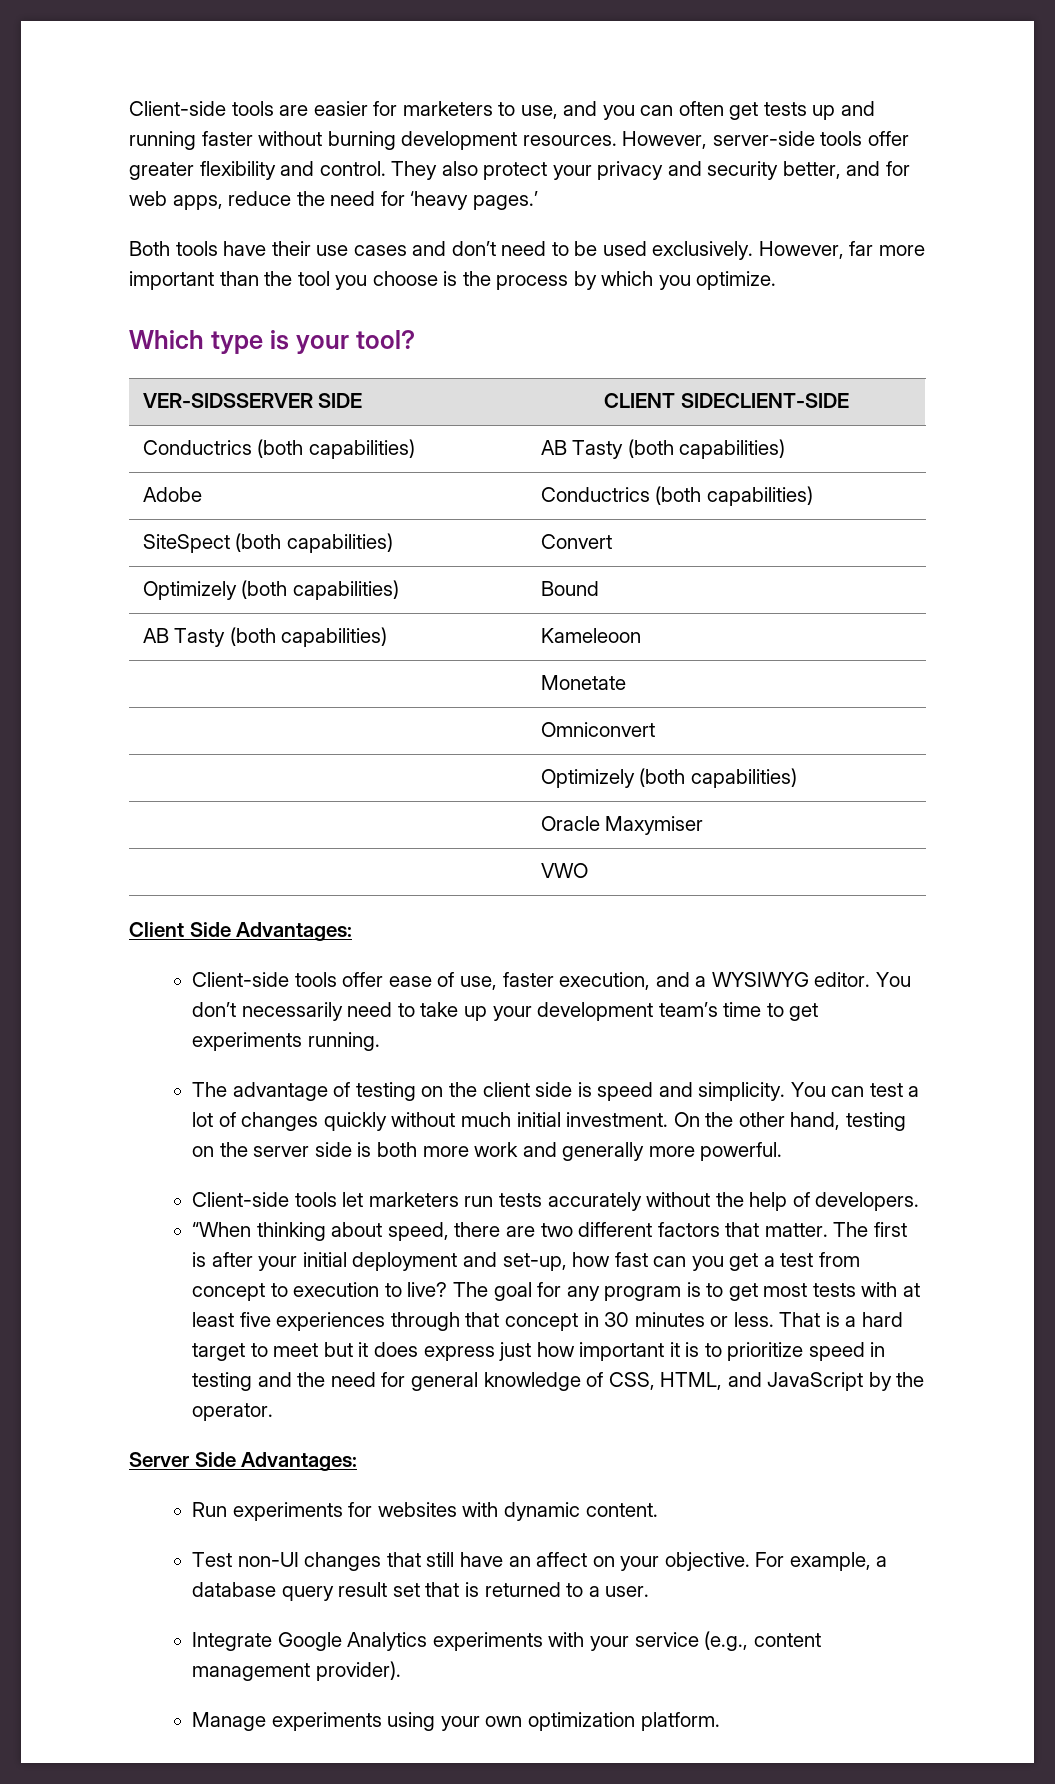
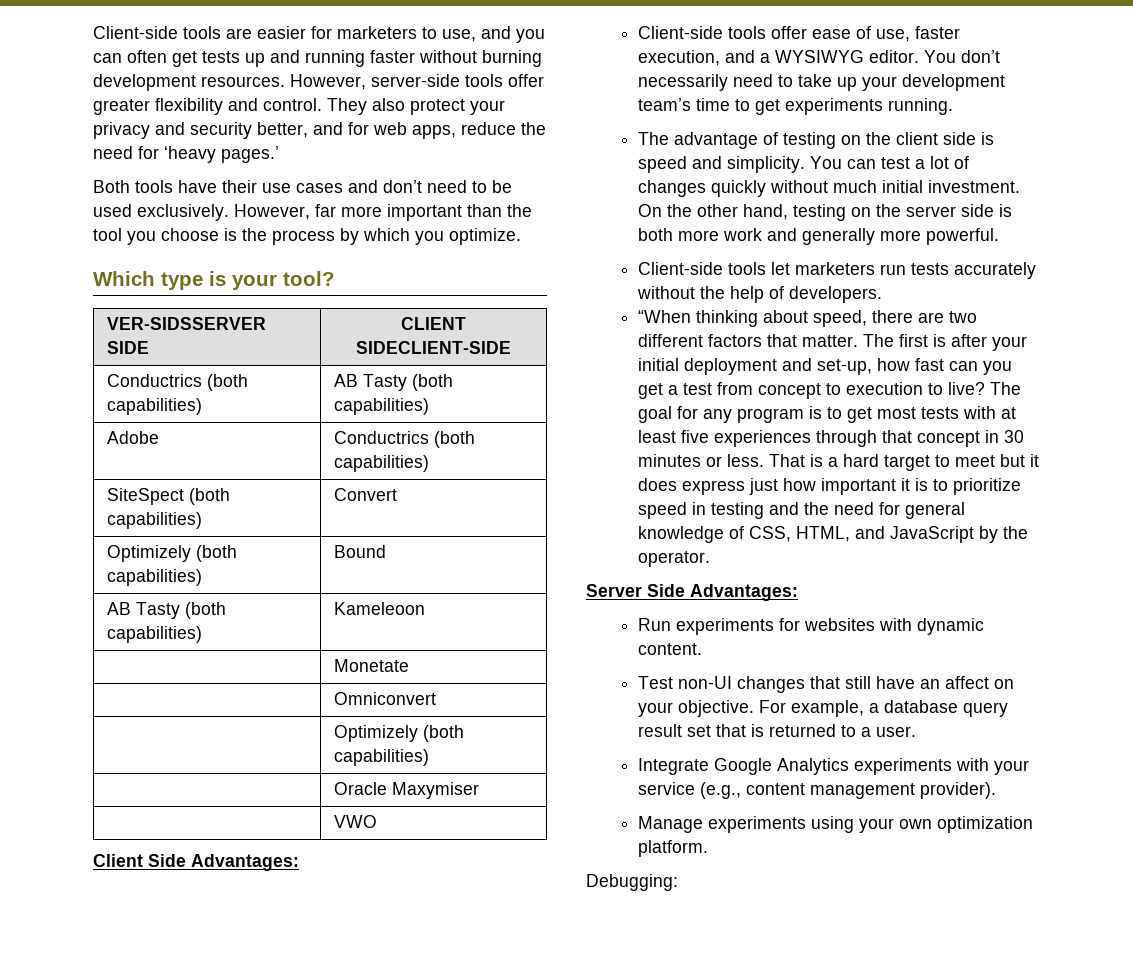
(720, 1721) none -> [586,874,678,891] // Debugging:

